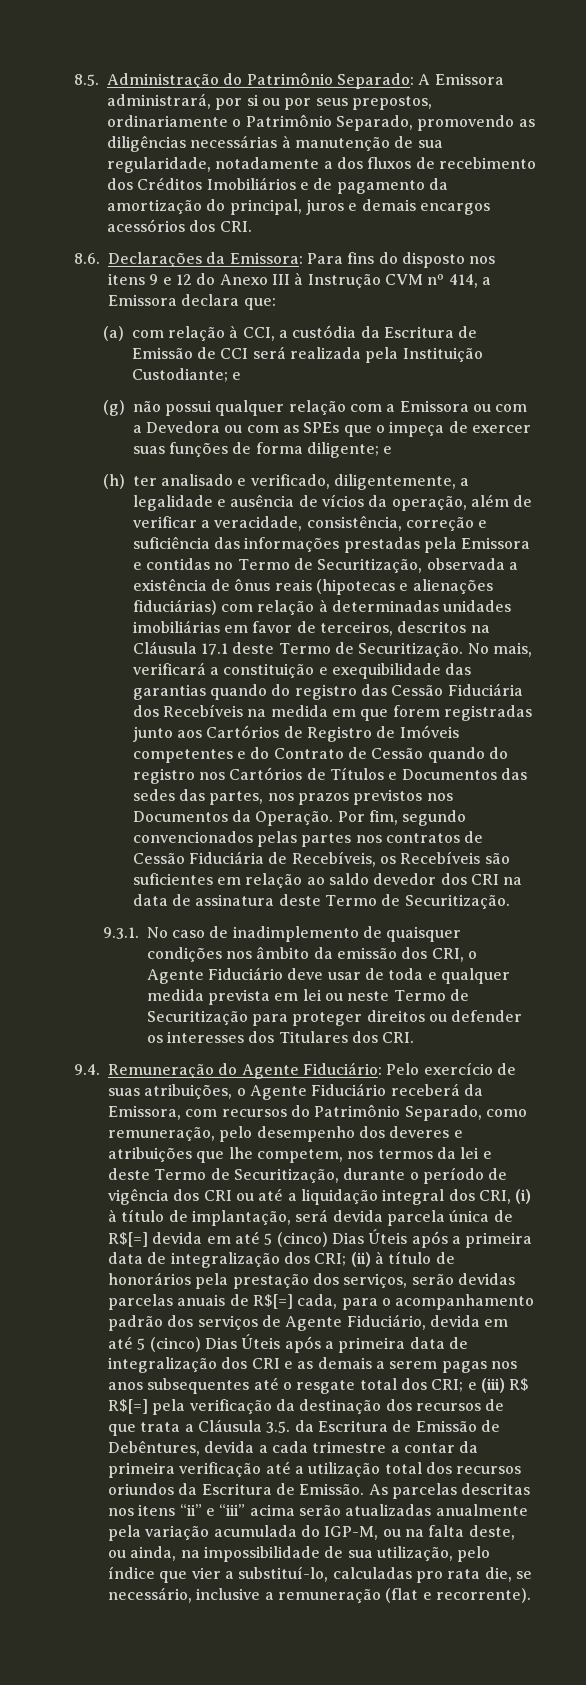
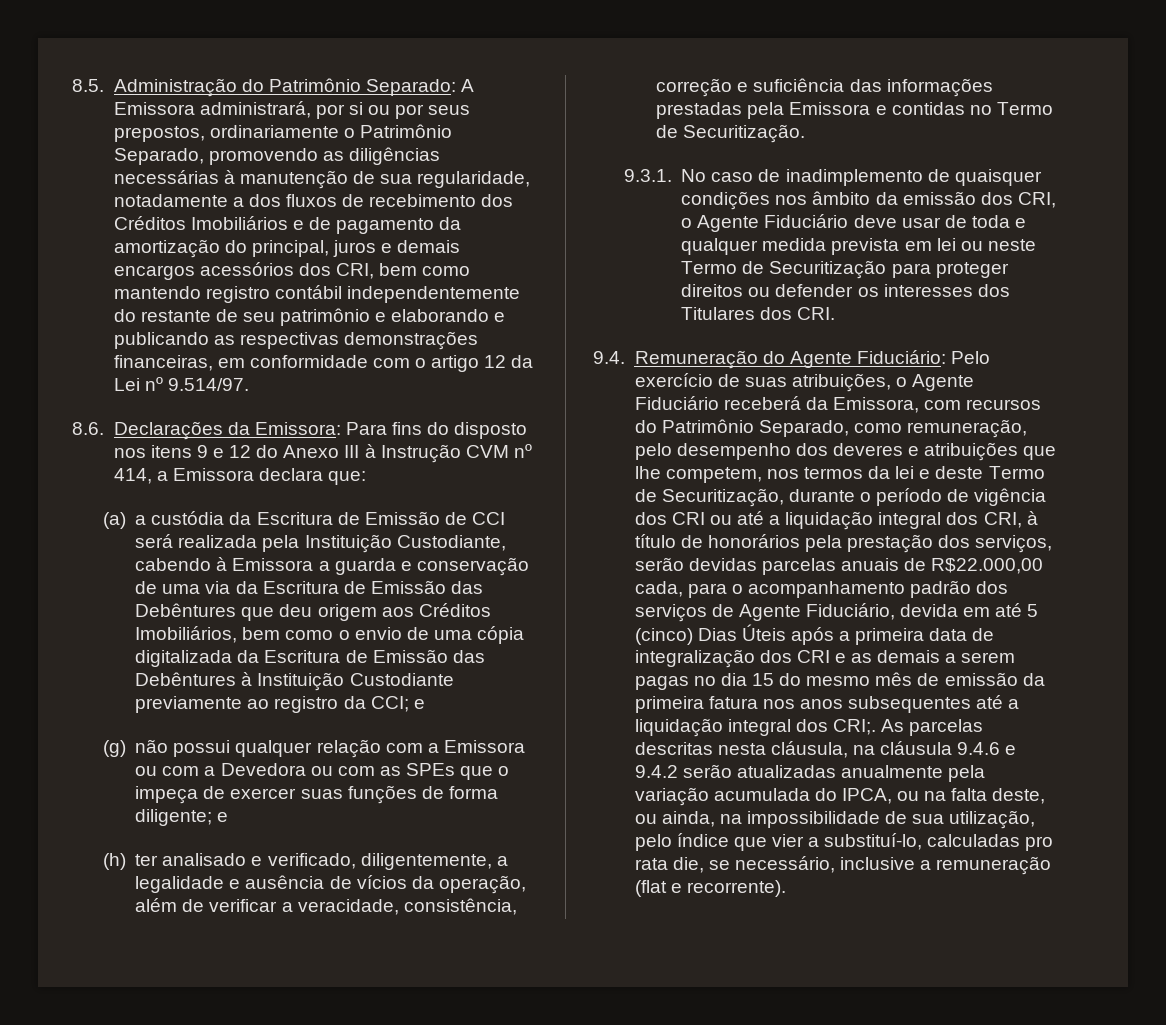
[219,221,252,232] CRI. -> [335,263,471,279] [113,285,520,303] [113,308,506,326] [113,331,478,350] [113,355,534,372] [113,377,249,391] CRI, bem como mantendo registro contábil independentemente do restante de seu patrimônio e elaborando e publicando as respectivas demonstrações financeiras, em conformidade com o artigo 12 da Lei nº 9.514/97.
[131,325,275,341] com relação à CCI, -> (126, 520) none
[131,368,228,382] Custodiante; -> [396,535,506,551] [135,557,529,576] [135,580,484,594] [135,603,491,621] [135,626,525,644] [135,649,485,667] [135,672,454,691] [135,696,409,713] Custodiante, cabendo à Emissora a guarda e conservação de uma via da Escritura de Emissão das Debêntures que deu origem aos Créditos Imobiliários, bem como o envio de uma cópia digitalizada da Escritura de Emissão das Debêntures à Instituição Custodiante previamente ao registro da CCI;
[317,558,518,573] [132,578,493,595] [132,599,512,615] [132,620,490,636] [132,641,532,657] [132,662,472,679] [132,683,523,700] [132,704,532,721] [132,725,459,742] [132,747,508,763] [132,767,527,784] [132,789,453,805] [132,810,467,826] [132,831,484,847] [132,851,510,867] [132,873,523,888] [132,894,401,906] Securitização, observada a existência de ônus reais (hipotecas e alienações fiduciárias) com relação à determinadas unidades imobiliárias em favor de terceiros, descritos na Cláusula 17.1 deste Termo de Securitização. No mais, verificará a constituição e exequibilidade das garantias quando do registro das Cessão Fiduciária dos Recebíveis na medida em que forem registradas junto aos Cartórios de Registro de Imóveis competentes e do Contrato de Cessão quando do registro nos Cartórios de Títulos e Documentos das sedes das partes, nos prazos previstos nos Documentos da Operação. Por fim, segundo convencionados pelas partes nos contratos de Cessão Fiduciária de Recebíveis, os Recebíveis são suficientes em relação ao saldo devedor dos CRI na data de assinatura deste Termo de -> (679, 131) none
[515,1189,532,1204] [108,1209,513,1226] [108,1229,533,1248] [108,1252,371,1268] (i) à título de implantação, será devida parcela única de R$[=] devida em até 5 (cinco) Dias Úteis após a primeira data de integralização dos CRI; (ii) -> (1022, 520) none
[252,1294,293,1309] R$[=] -> [931,558,1044,574] R$22.000,00
[490,1361,517,1369] [108,1377,530,1394] [108,1399,505,1415] [108,1419,500,1436] [108,1440,479,1456] [108,1461,522,1478] [108,1483,531,1499] [108,1504,295,1516] nos anos subsequentes até o resgate total dos CRI; e (iii) R$ R$[=] pela verificação da destinação dos recursos de que trata a Cláusula 3.5. da Escritura de Emissão de Debêntures, devida a cada trimestre a contar da primeira verificação até a utilização total dos recursos oriundos da Escritura de Emissão. As parcelas descritas nos itens “ii” e “iii” acima -> [693,672,1045,686] [634,695,1020,713] [634,718,984,737] [634,741,1017,758] [634,765,678,778] no dia 15 do mesmo mês de emissão da primeira fatura nos anos subsequentes até a liquidação integral dos CRI;. As parcelas descritas nesta cláusula, na cláusula 9.4.6 e 9.4.2
[324,1526,379,1540] IGP-M, -> [841,788,892,804] IPCA,

